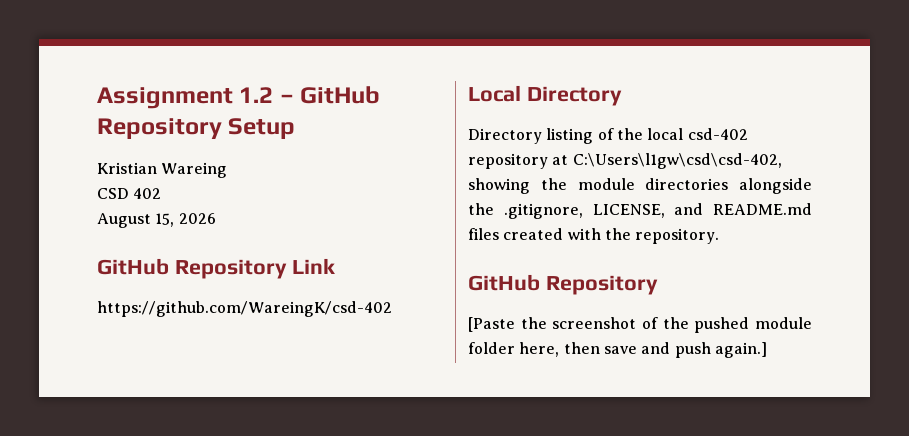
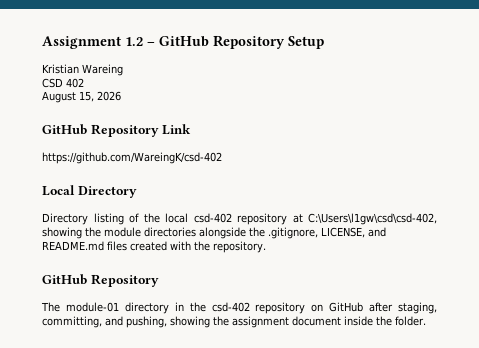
[468,317,812,333] [468,342,767,358] [Paste the screenshot of the pushed module folder here, then save and push again.] -> [41,302,437,314] [42,316,426,328] The module-01 directory in the csd-402 repository on GitHub after staging, committing, and pushing, showing the assignment document inside the folder.

